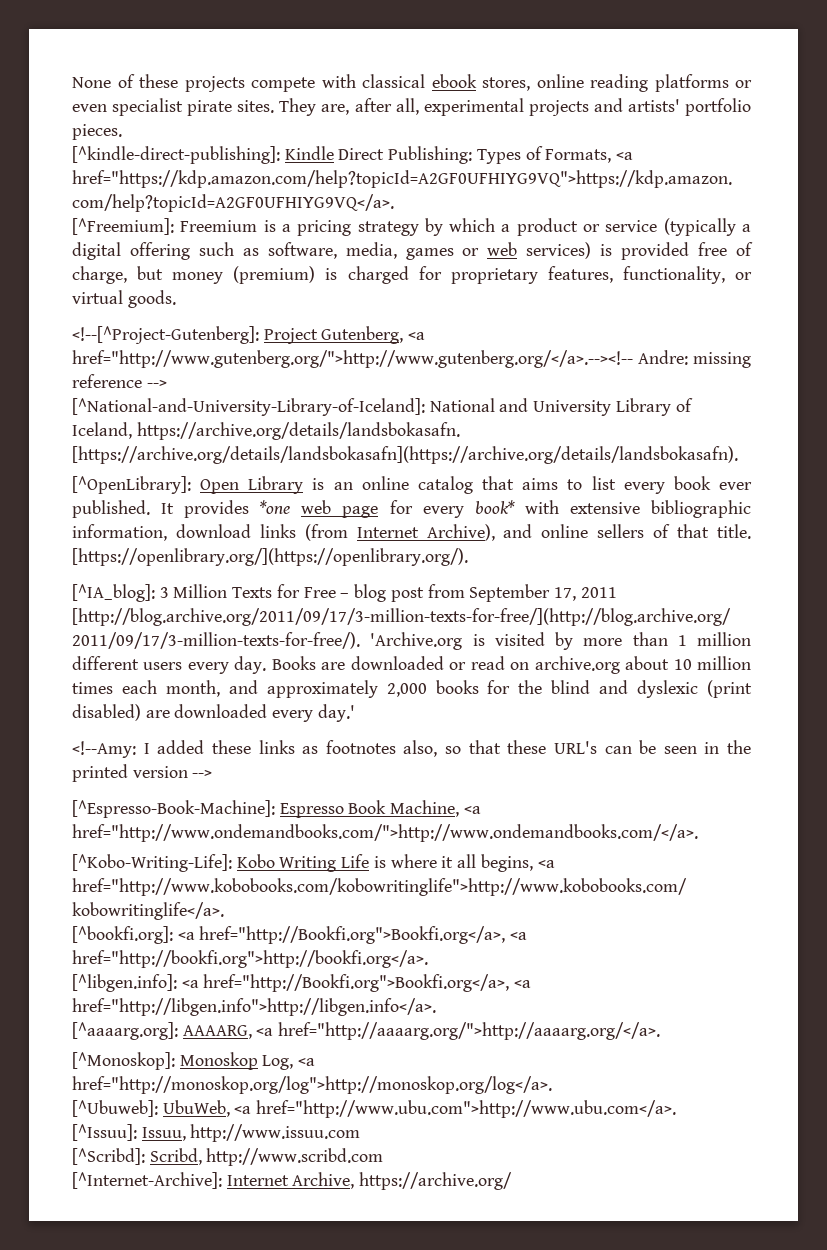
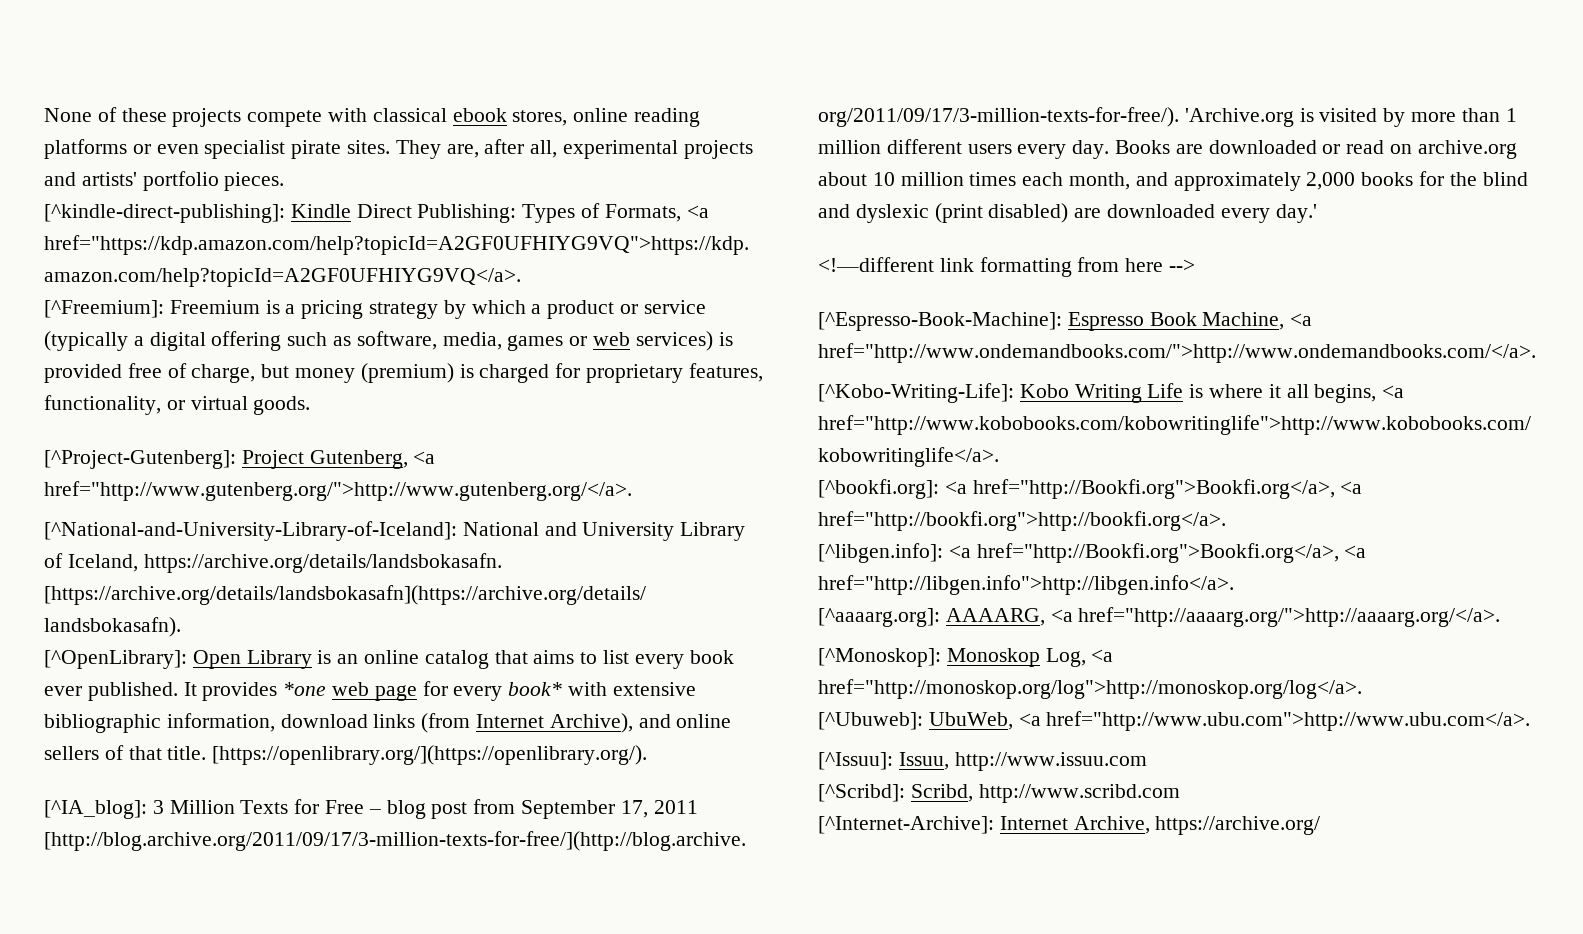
[72,326,259,344] <!--[^Project-Gutenberg]: -> [44,450,236,469] [^Project-Gutenberg]:
[72,350,751,368] [72,374,167,388] href="http://www.gutenberg.org/">http://www.gutenberg.org/</a>.--><!-- Andre: missing reference --> -> [44,481,632,501] href="http://www.gutenberg.org/">http://www.gutenberg.org/</a>.
[72,740,751,758] [72,764,188,782] <!--Amy: I added these links as footnotes also, so that these URL's can be seen in the printed version -> [818,257,1164,277] <!—different link formatting from here

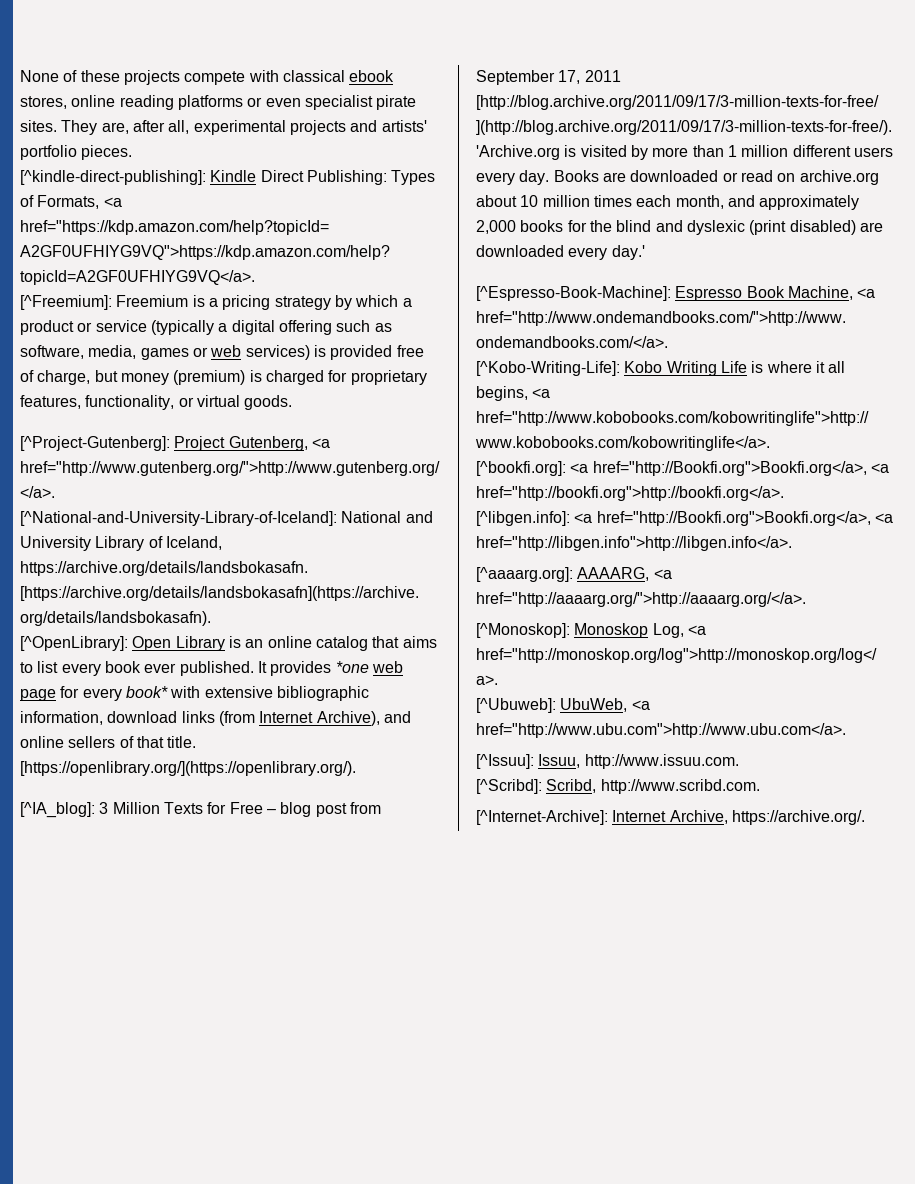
[818,257,1196,277] // <!—different link formatting from here --> -> (645, 252) none
[954,752,1147,771] http://www.issuu.com -> [584,754,739,769] http://www.issuu.com.
[978,784,1180,803] http://www.scribd.com -> [600,779,760,794] http://www.scribd.com.
[1155,816,1321,835] https://archive.org/ -> [731,810,865,825] https://archive.org/.

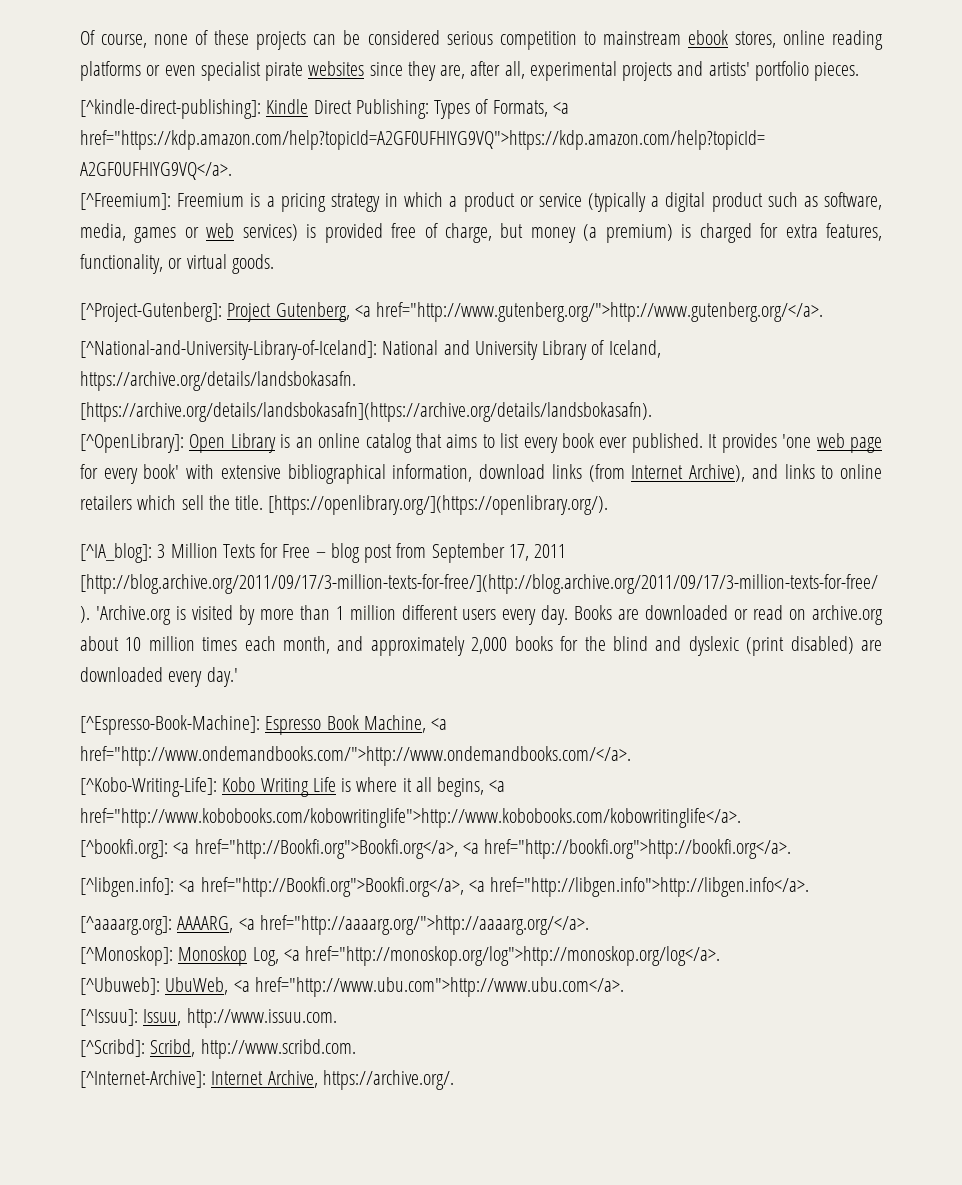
[20,70,345,85] None of these projects compete with classical -> [80,30,681,50] Of course, none of these projects can be considered serious competition to mainstream
[20,120,98,135] sites. They -> [308,61,436,81] websites since they
[334,295,352,310] by -> [385,193,398,207] in
[278,320,332,335] offering -> [711,192,763,212] product
[173,370,246,385] (premium) -> [583,224,673,243] (a premium)
[350,370,427,385] proprietary -> [785,224,818,238] extra
[335,661,369,673] *one -> [782,434,812,448] 'one
[125,686,168,698] book* -> [143,464,180,479] book'
[276,686,369,701] bibliographic -> [287,464,386,484] bibliographical
[20,736,164,748] online sellers of that -> [784,464,883,479] [80,495,230,510] links to online retailers which sell the

